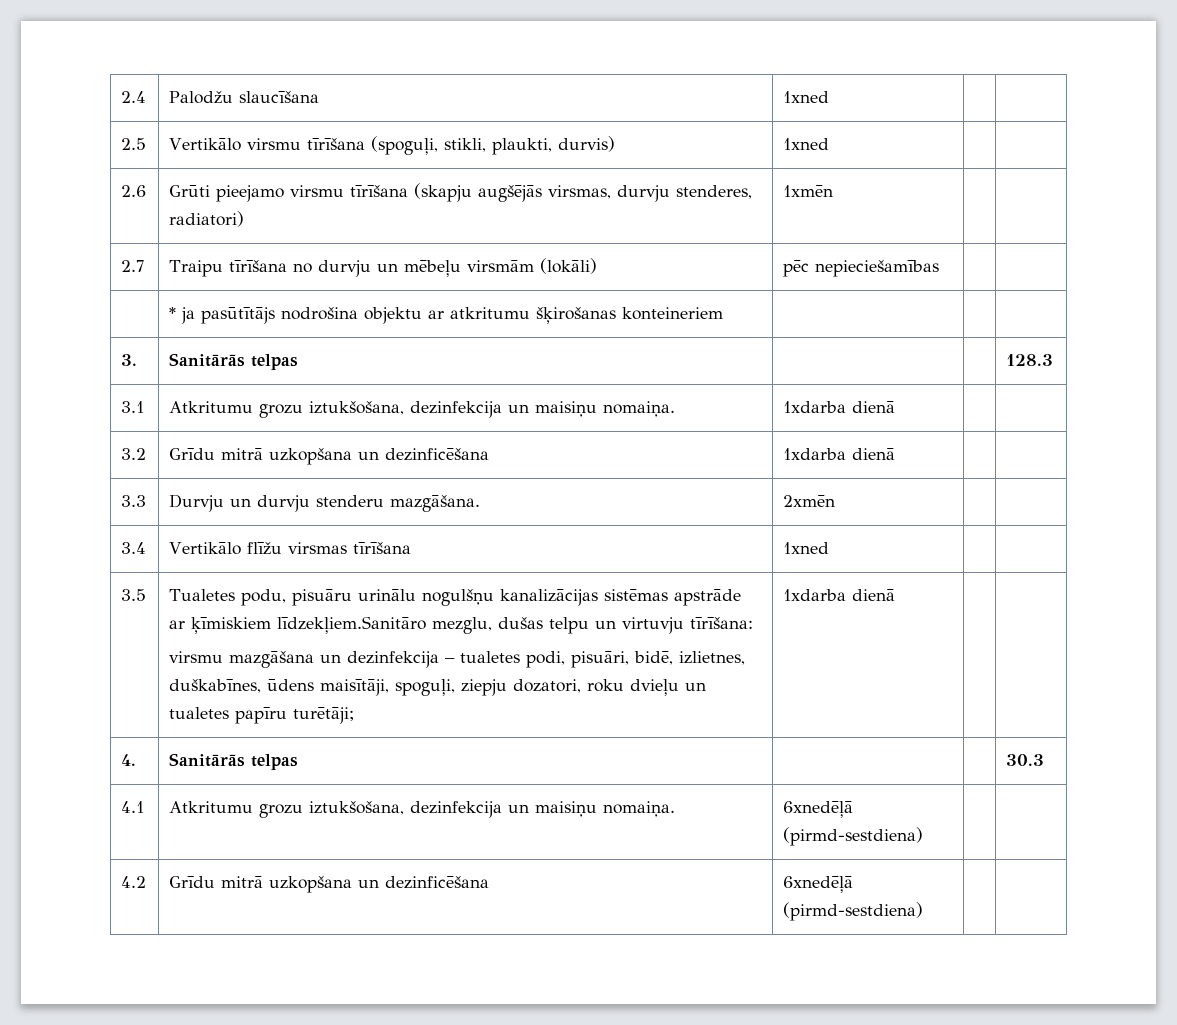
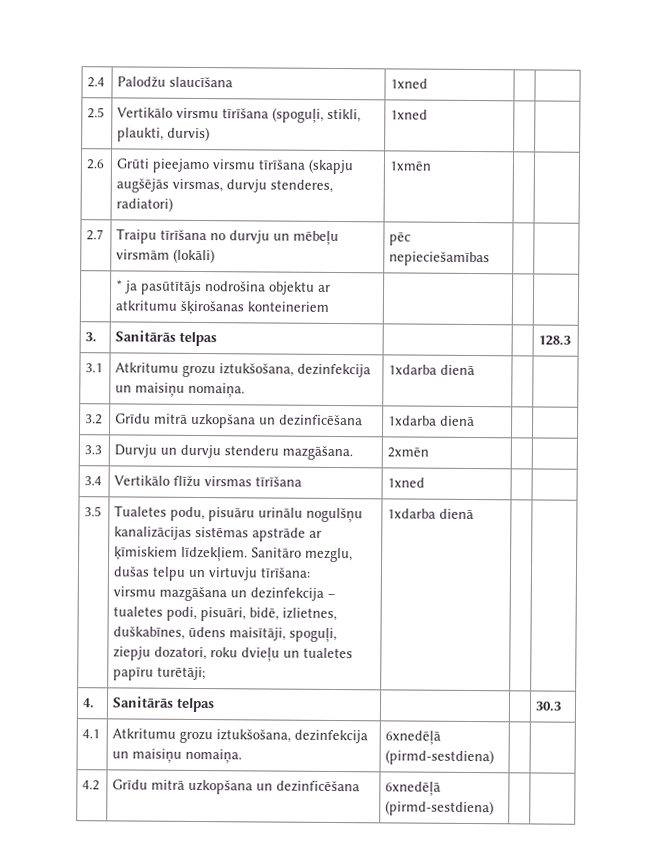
[277,616,427,634] līdzekļiem.Sanitāro -> [181,546,303,562] līdzekļiem. Sanitāro

